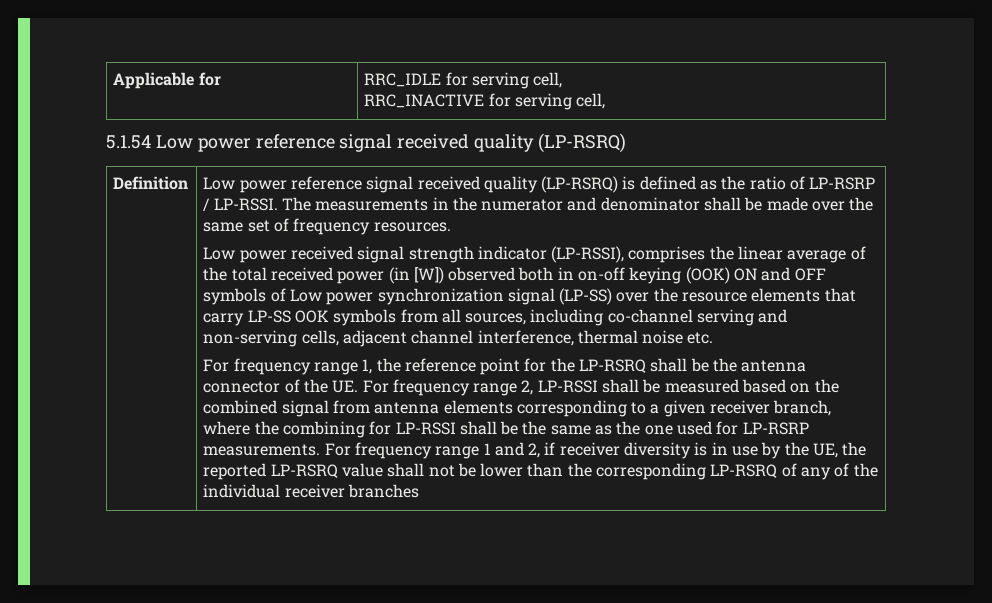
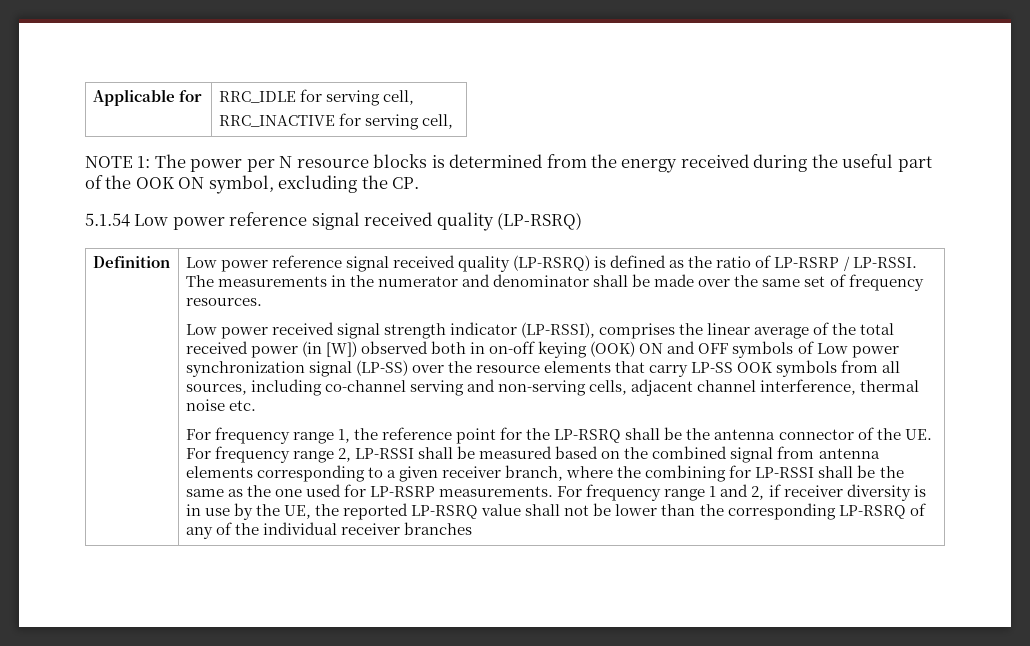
(606, 101) none -> [85,154,932,173] [85,175,420,194] // NOTE 1: The power per N resource blocks is determined from the energy received during the useful part of the OOK ON symbol, excluding the CP.

